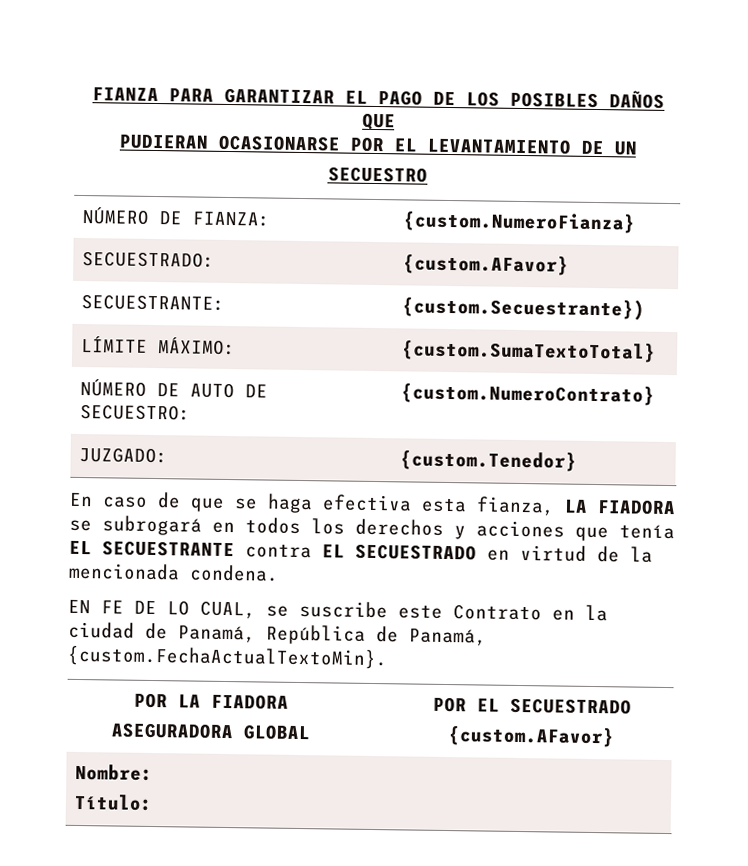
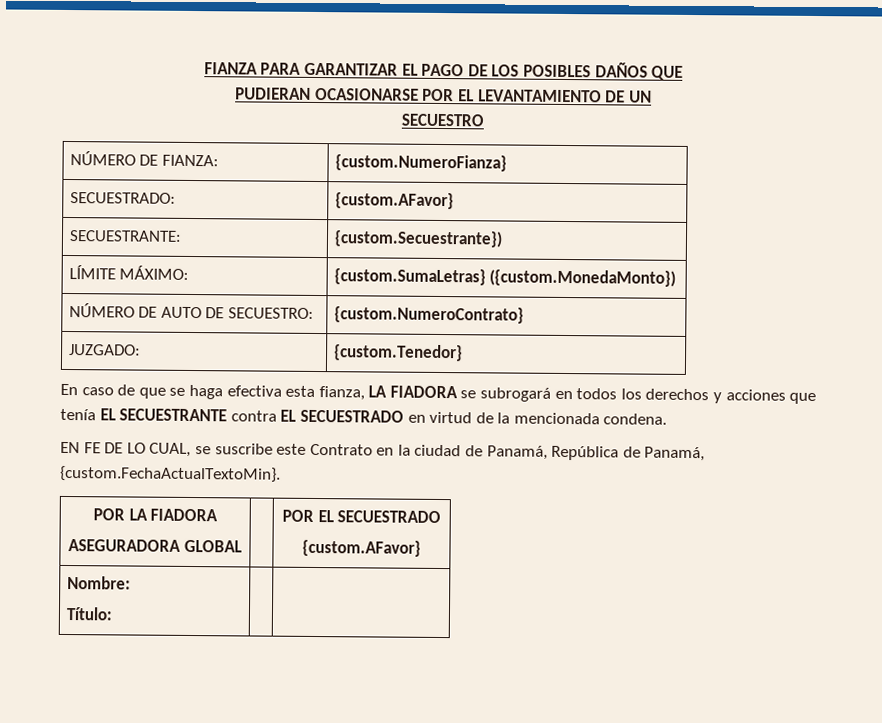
[401,339,656,363] {custom.SumaTextoTotal} -> [333,268,677,287] {custom.SumaLetras} ({custom.MonedaMonto})

